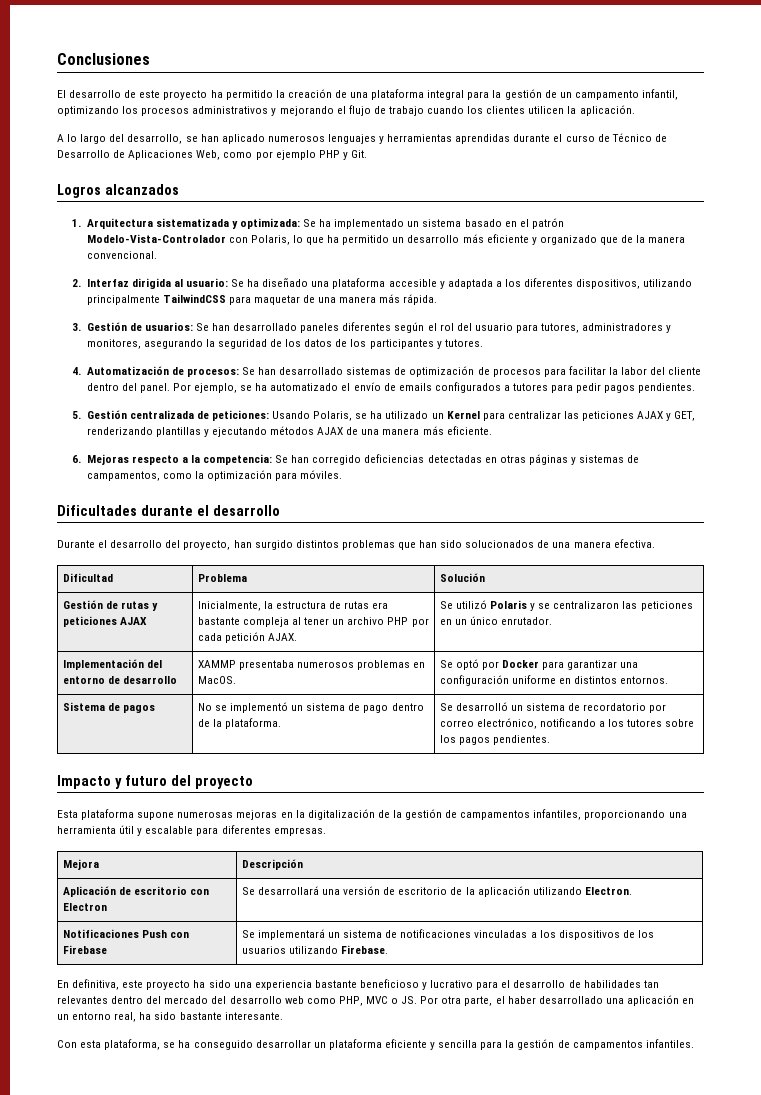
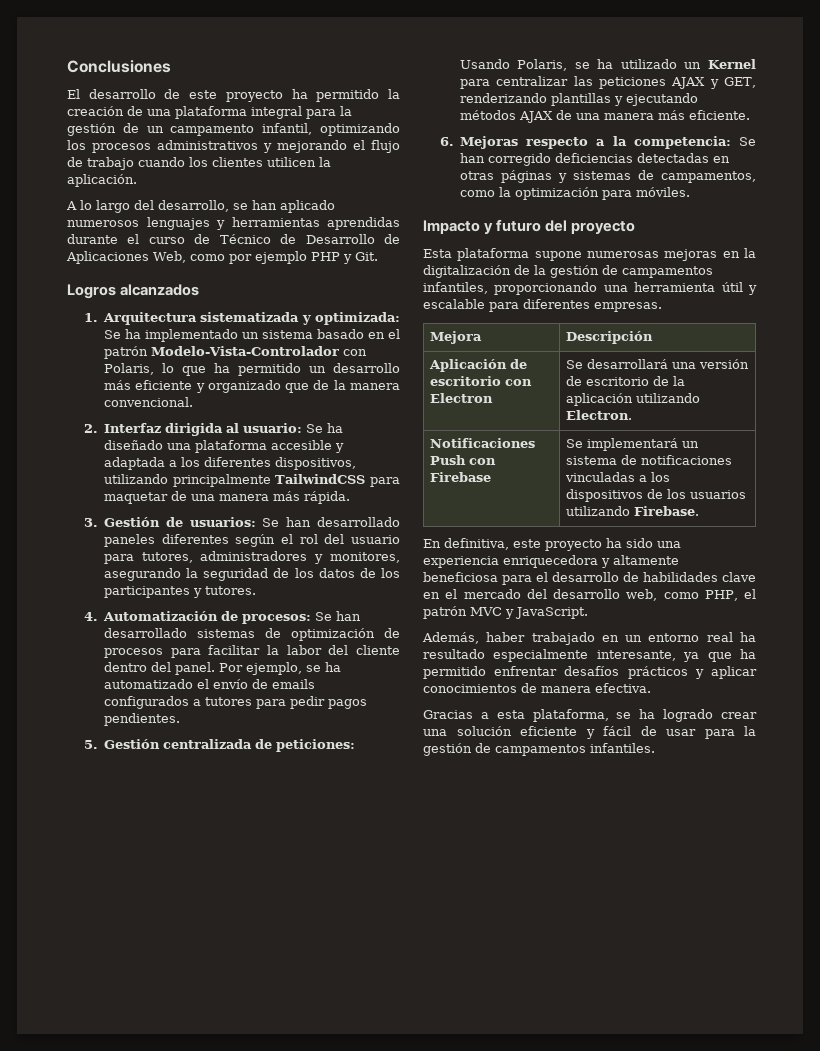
[57,505,280,516] [57,539,655,550] [62,573,113,582] [197,574,247,582] [439,573,485,582] [62,600,159,611] [62,616,147,627] [197,601,389,611] [197,617,429,627] [197,632,298,643] [439,600,693,611] [439,616,553,625] [62,659,162,670] [62,676,178,684] [197,660,426,670] [197,676,236,684] [439,659,639,670] [439,675,669,686] [62,702,156,713] [197,702,424,713] [197,718,282,729] [439,702,667,713] [439,718,695,729] [439,735,551,745] // Dificultades durante el desarrollo // Durante el desarrollo del proyecto, han surgido distintos problemas que han sido solucionados de una manera efectiva. // Dificultad | Problema | Solución // Gestión de rutas y peticiones AJAX | Inicialmente, la estructura de rutas era bastante compleja al tener un archivo PHP por cada petición AJAX. | Se utilizó Polaris y se centralizaron las peticiones en un único enrutador. // Implementación del entorno de desarrollo | XAMMP presentaba numerosos problemas en MacOS. | Se optó por Docker para garantizar una configuración uniforme en distintos entornos. // Sistema de pagos | No se implementó un sistema de pago dentro de la plataforma. | Se desarrolló un sistema de recordatorio por correo electrónico, notificando a los tutores sobre los pagos pendientes. -> (690, 192) none
[314,979,474,990] bastante beneficioso y lucrativo -> [503,555,679,568] [423,572,498,582] enriquecedora y altamente beneficiosa
[643,980,659,988] [57,996,162,1004] tan relevantes dentro del -> [722,572,756,582] [423,589,458,599] clave en el
[284,996,304,1004] web -> [626,589,658,601] web,
[365,995,695,1006] [57,1012,283,1022] [57,1039,478,1050] MVC o JS. Por otra parte, el haber desarrollado una aplicación en un entorno real, ha sido bastante interesante. // Con esta plataforma, se ha conseguido desarrollar un plataforma eficiente y sencilla -> [744,589,756,599] [423,606,588,619] [422,632,756,645] [423,649,756,662] [423,666,757,679] [423,683,651,693] [423,709,757,722] [423,726,696,739] el patrón MVC y JavaScript. // Además, haber trabajado en un entorno real ha resultado especialmente interesante, ya que ha permitido enfrentar desafíos prácticos y aplicar conocimientos de manera efectiva. // Gracias a esta plataforma, se ha logrado crear una solución eficiente y fácil de usar

